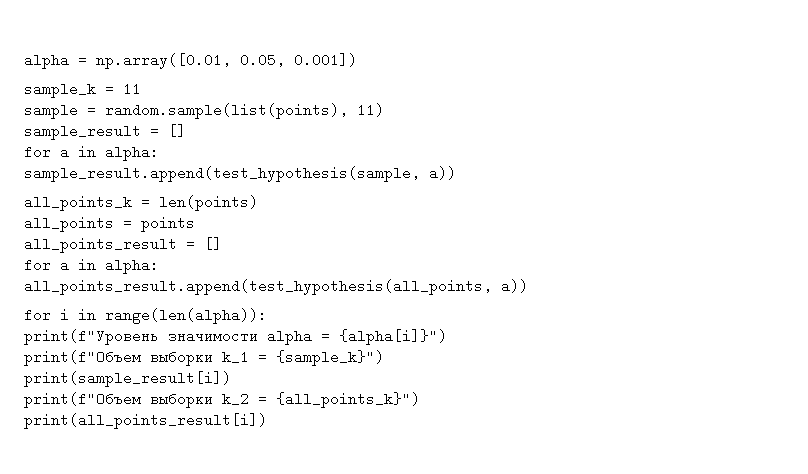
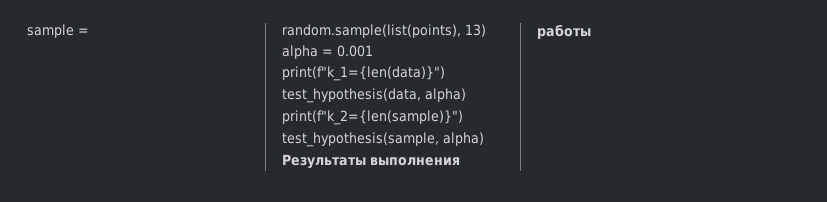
[24,53,357,69] [24,82,141,98] [24,103,384,119] [24,124,186,140] [24,145,159,161] [24,166,456,182] [24,195,258,211] [24,216,195,232] [24,237,222,253] [24,258,159,274] [24,279,528,295] [24,308,267,324] [24,327,447,345] [24,348,384,366] [24,371,231,387] [24,390,420,408] [24,413,267,429] alpha = np.array([0.01, 0.05, 0.001]) // sample_k = 11 // sample = random.sample(list(points), 11) // sample_result = [] // for a in alpha: // sample_result.append(test_hypothesis(sample, a)) // all_points_k = len(points) // all_points = points // all_points_result = [] // for a in alpha: // all_points_result.append(test_hypothesis(all_points, a)) // for i in range(len(alpha)): // print(f"Уровень значимости alpha = {alpha[i]}") // print(f"Объем выборки k_1 = {sample_k}") // print(sample_result[i]) // print(f"Объем выборки k_2 = {all_points_k}") // print(all_points_result[i]) -> [27,24,486,38] [282,45,373,59] [282,66,445,81] [282,88,466,103] [282,110,463,125] [282,132,484,147] [282,154,460,169] [537,24,591,39] sample = random.sample(list(points), 13) // alpha = 0.001 // print(f"k_1={len(data)}") // test_hypothesis(data, alpha) // print(f"k_2={len(sample)}") // test_hypothesis(sample, alpha) // Результаты выполнения работы

